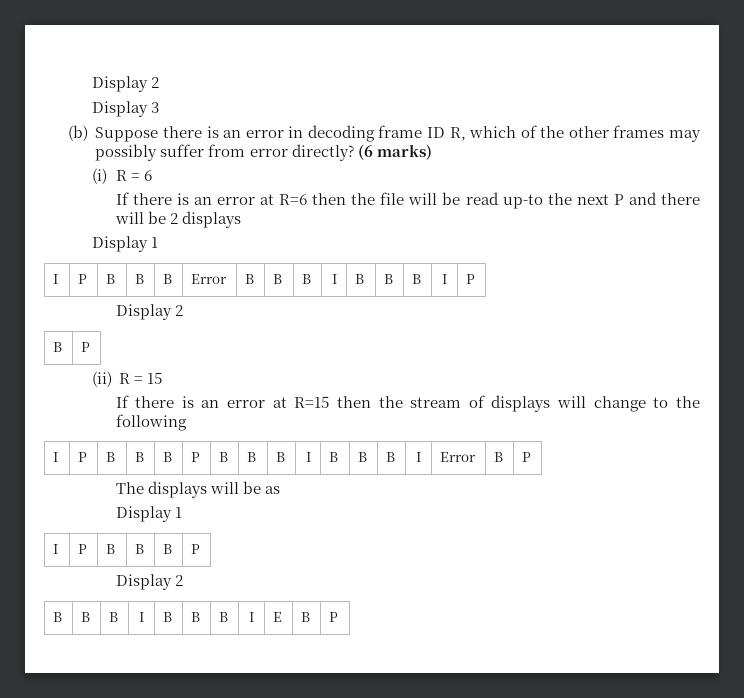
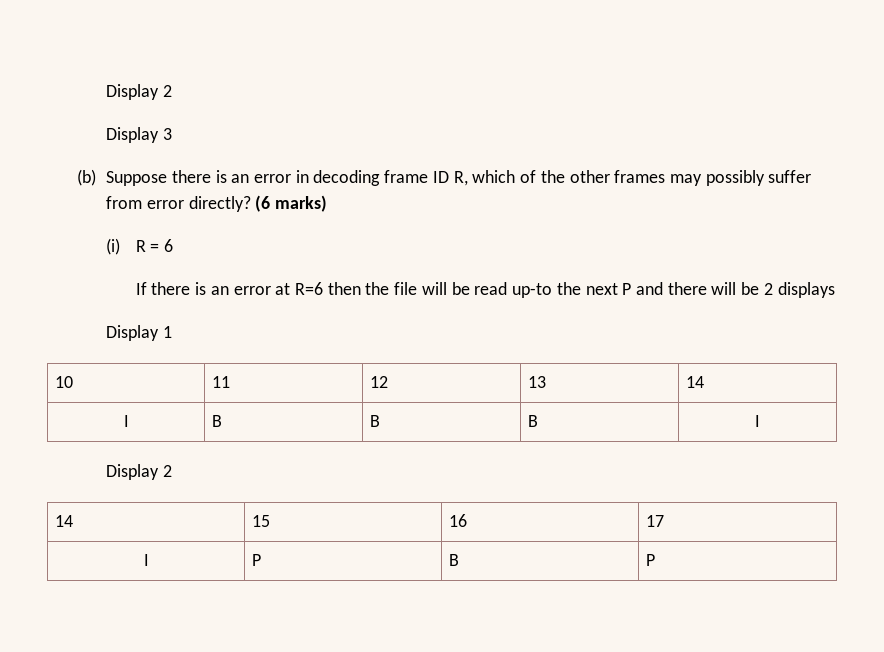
[53,274,59,284] [78,274,88,284] [106,274,116,284] [135,274,145,284] [163,274,173,284] [191,274,228,284] [245,274,255,284] [273,274,283,284] [302,274,312,284] [331,274,337,284] [355,274,365,284] [384,274,394,284] [412,274,422,284] [442,274,447,284] [466,274,476,284] [115,304,183,320] [53,342,63,352] [81,342,91,352] [91,371,163,387] [115,395,700,412] [115,414,187,431] [53,452,59,462] [78,452,88,462] [106,452,116,462] [135,452,145,462] [163,452,173,462] [191,452,201,462] [219,452,229,462] [247,452,257,462] [276,452,286,462] [305,452,311,462] [329,452,339,462] [358,452,368,462] [386,452,396,462] [416,452,421,462] [440,452,477,462] [494,452,504,462] [522,452,532,462] [115,481,280,498] [115,506,182,522] [53,544,59,554] [78,544,88,554] [106,544,116,554] [135,544,145,554] [163,544,173,554] [191,544,201,554] [115,574,183,590] [53,612,63,622] [81,612,91,622] [109,612,119,622] [139,612,144,622] [163,612,173,622] [191,612,201,622] [219,612,229,622] [249,612,254,622] [273,612,283,622] [301,612,311,622] [329,612,339,622] I | P | B | B | B | Error | B | B | B | I | B | B | B | I | P // Display 2 // B | P // (ii) R = 15 // If there is an error at R=15 then the stream of displays will change to the following // I | P | B | B | B | P | B | B | B | I | B | B | B | I | Error | B | P // The displays will be as // Display 1 // I | P | B | B | B | P // Display 2 // B | B | B | I | B | B | B | I | E | B | P -> [54,376,73,388] [211,376,230,388] [369,376,388,388] [527,376,546,388] [685,376,704,388] [123,415,129,427] [211,415,222,427] [369,415,380,427] [527,415,538,427] [755,415,760,427] [106,464,172,480] [54,515,73,527] [251,515,270,527] [448,514,467,527] [645,515,664,527] [143,554,149,566] [251,554,261,566] [448,554,459,566] [645,554,655,566] 10 | 11 | 12 | 13 | 14 // I | B | B | B | I // Display 2 // 14 | 15 | 16 | 17 // I | P | B | P

